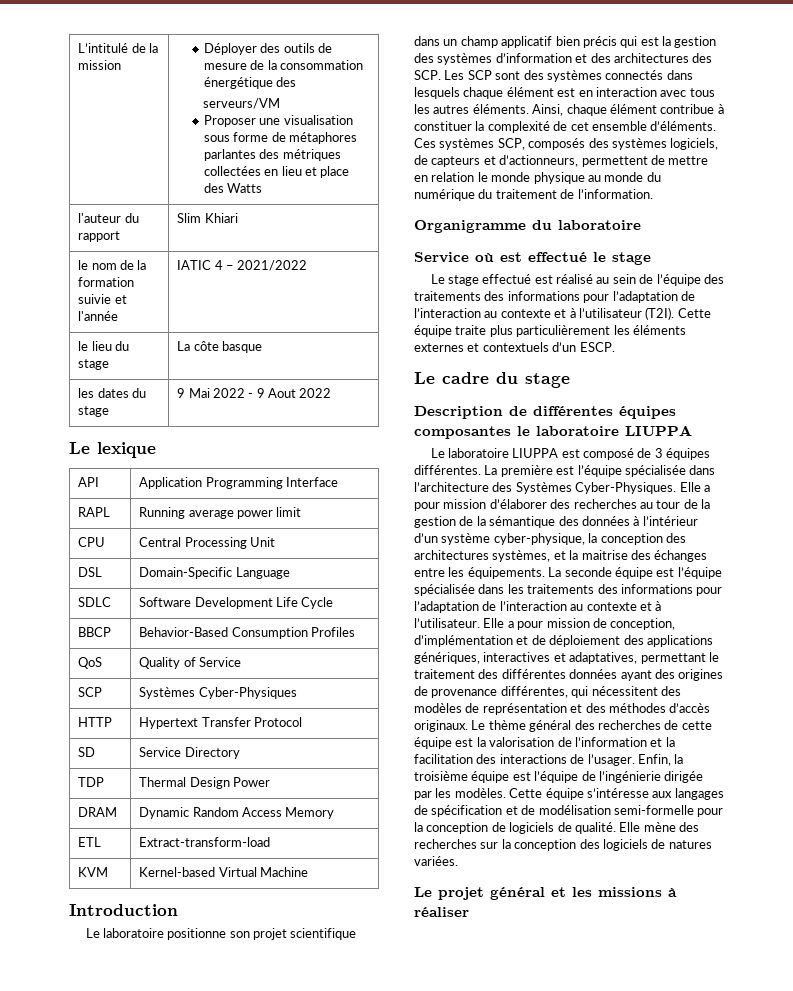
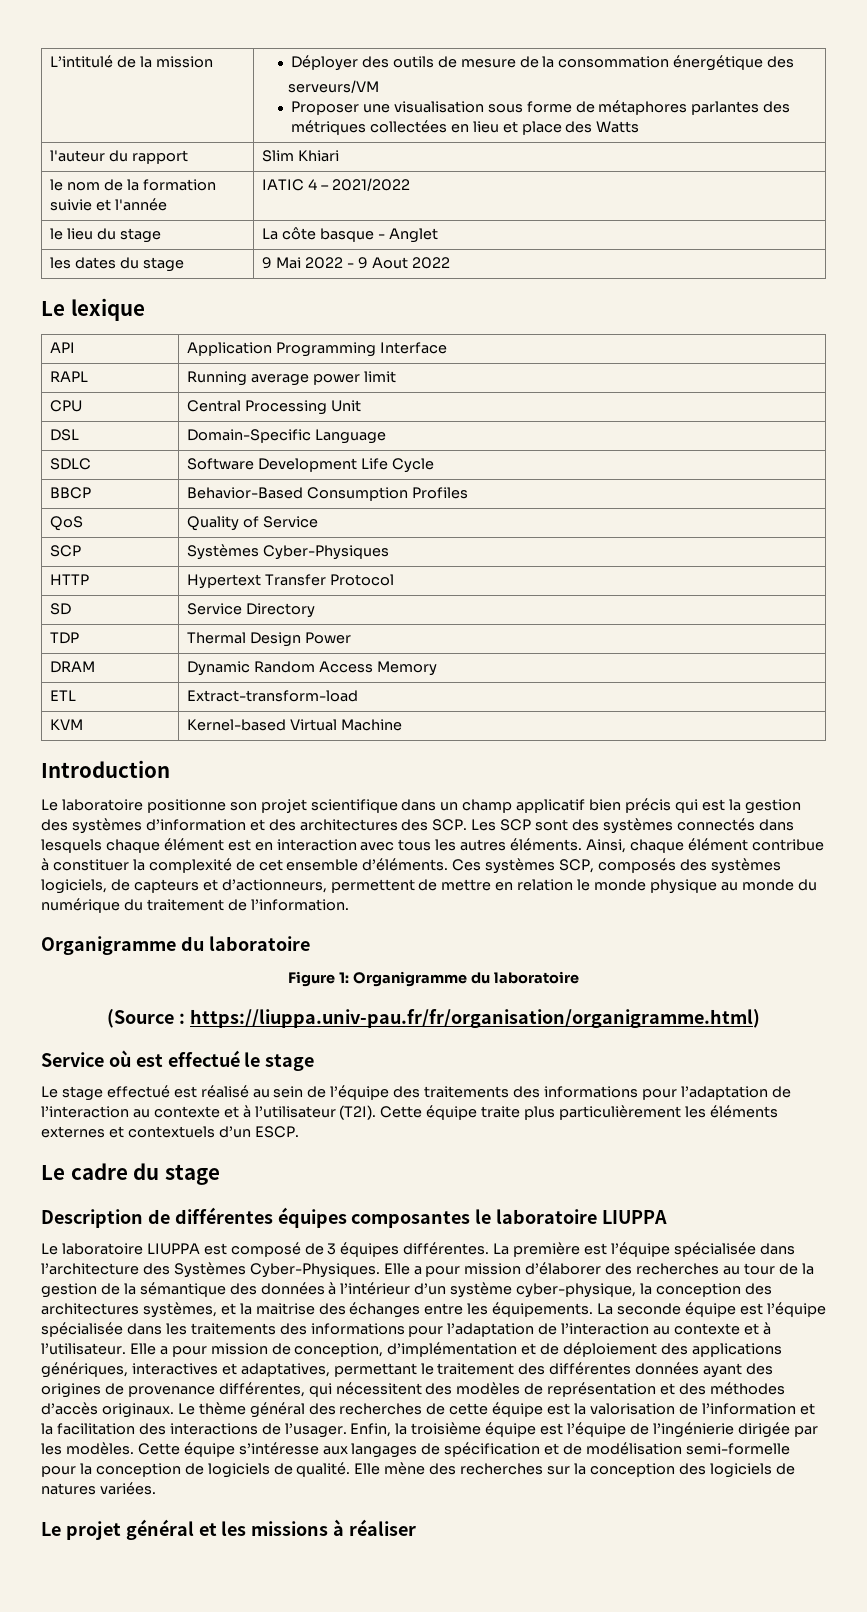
(262, 347) none -> [377,228,438,243] - Anglet
(641, 225) none -> [288,971,579,987] [107,1009,760,1028] // Figure 1: Organigramme du laboratoire // (Source : https://liuppa.univ-pau.fr/fr/organisation/organigramme.html)

